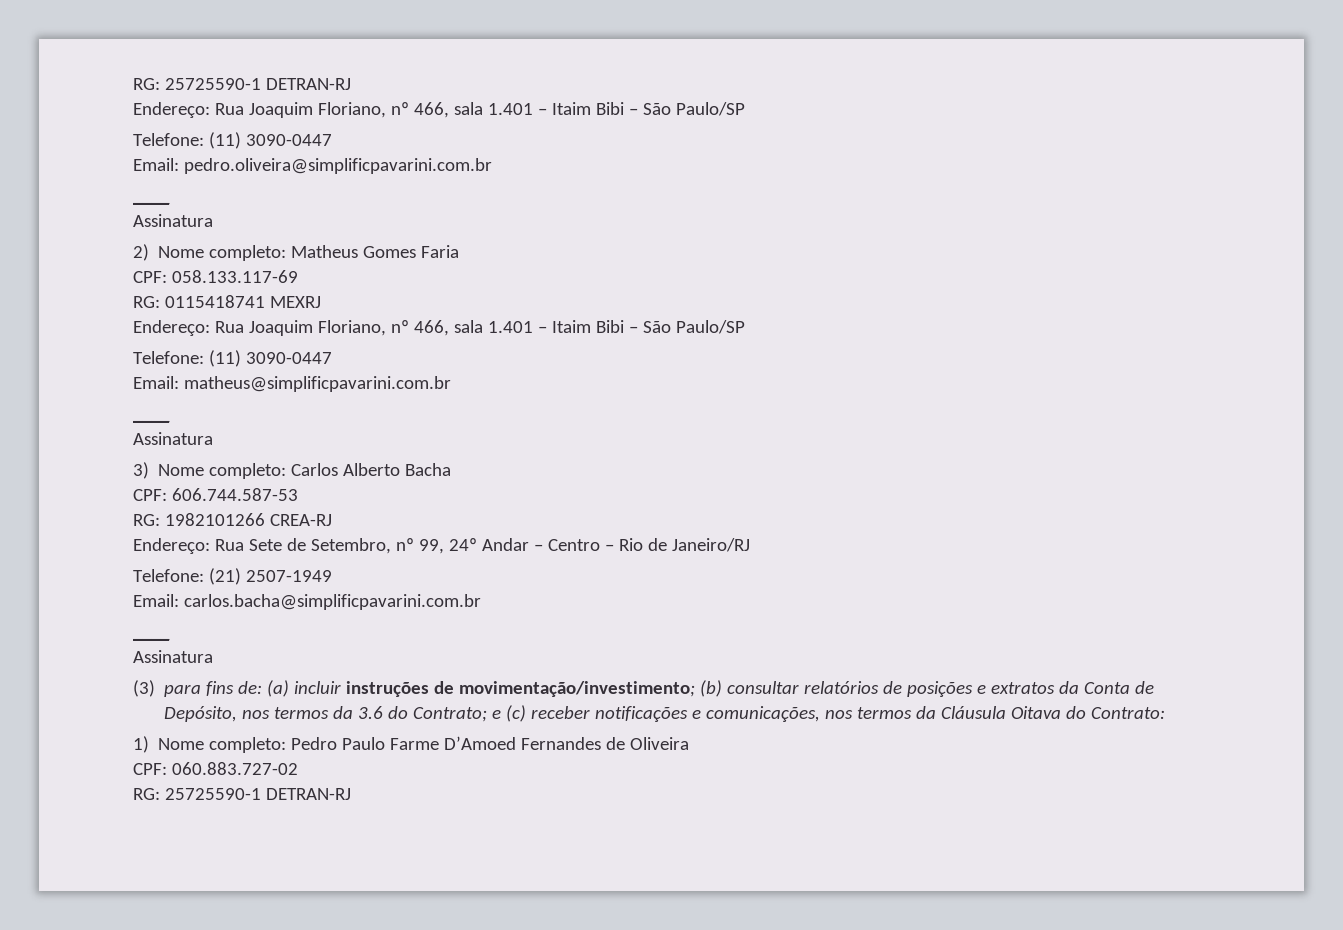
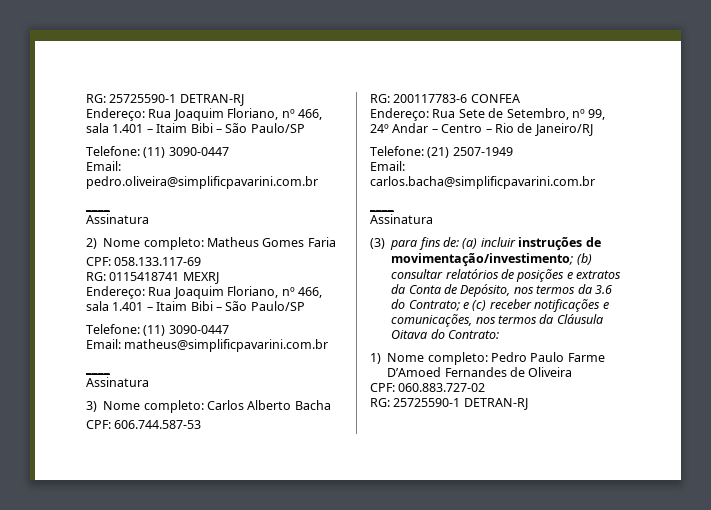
[164,513,332,526] 1982101266 CREA-RJ -> [393,94,520,103] 200117783-6 CONFEA

